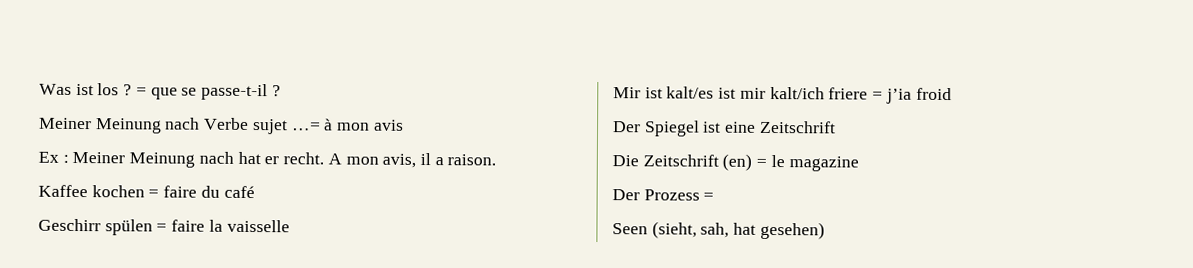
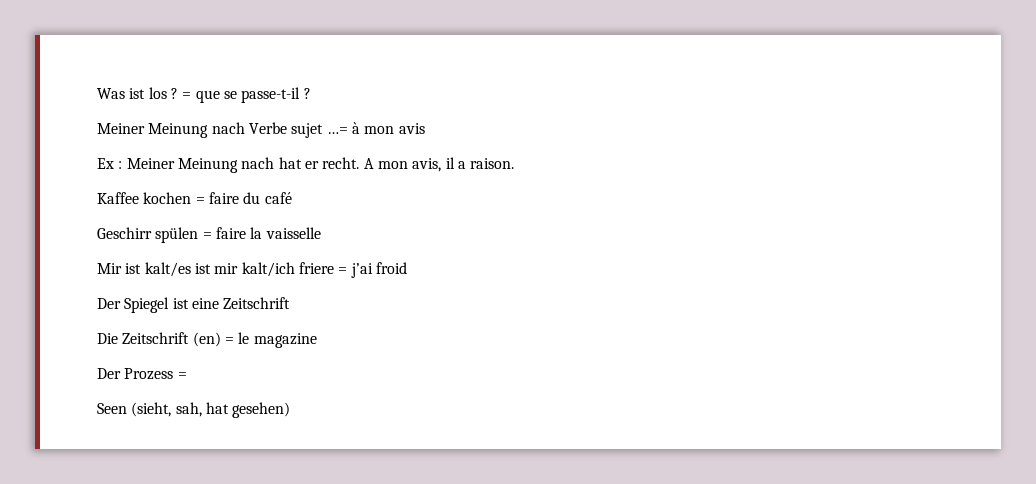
[885,88,912,104] j’ia -> [350,263,373,278] j’ai

